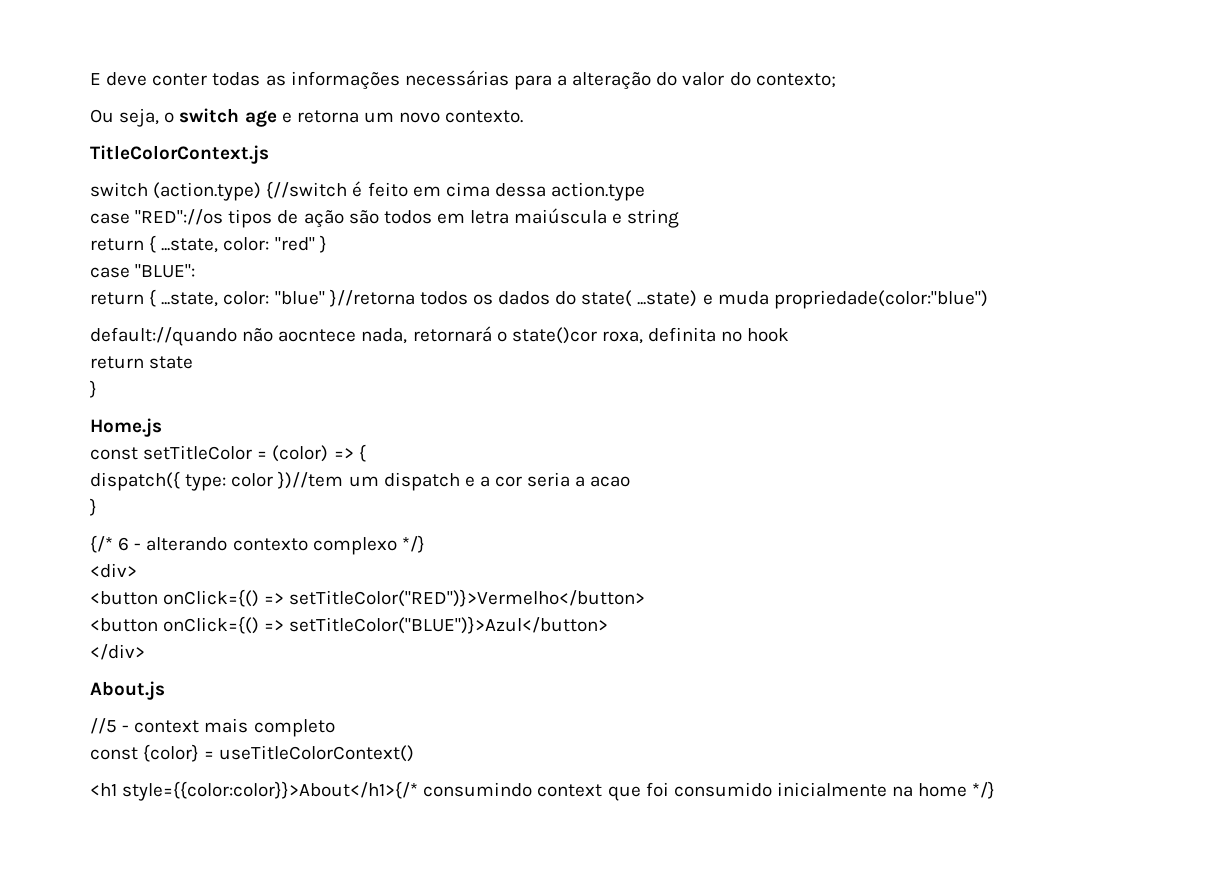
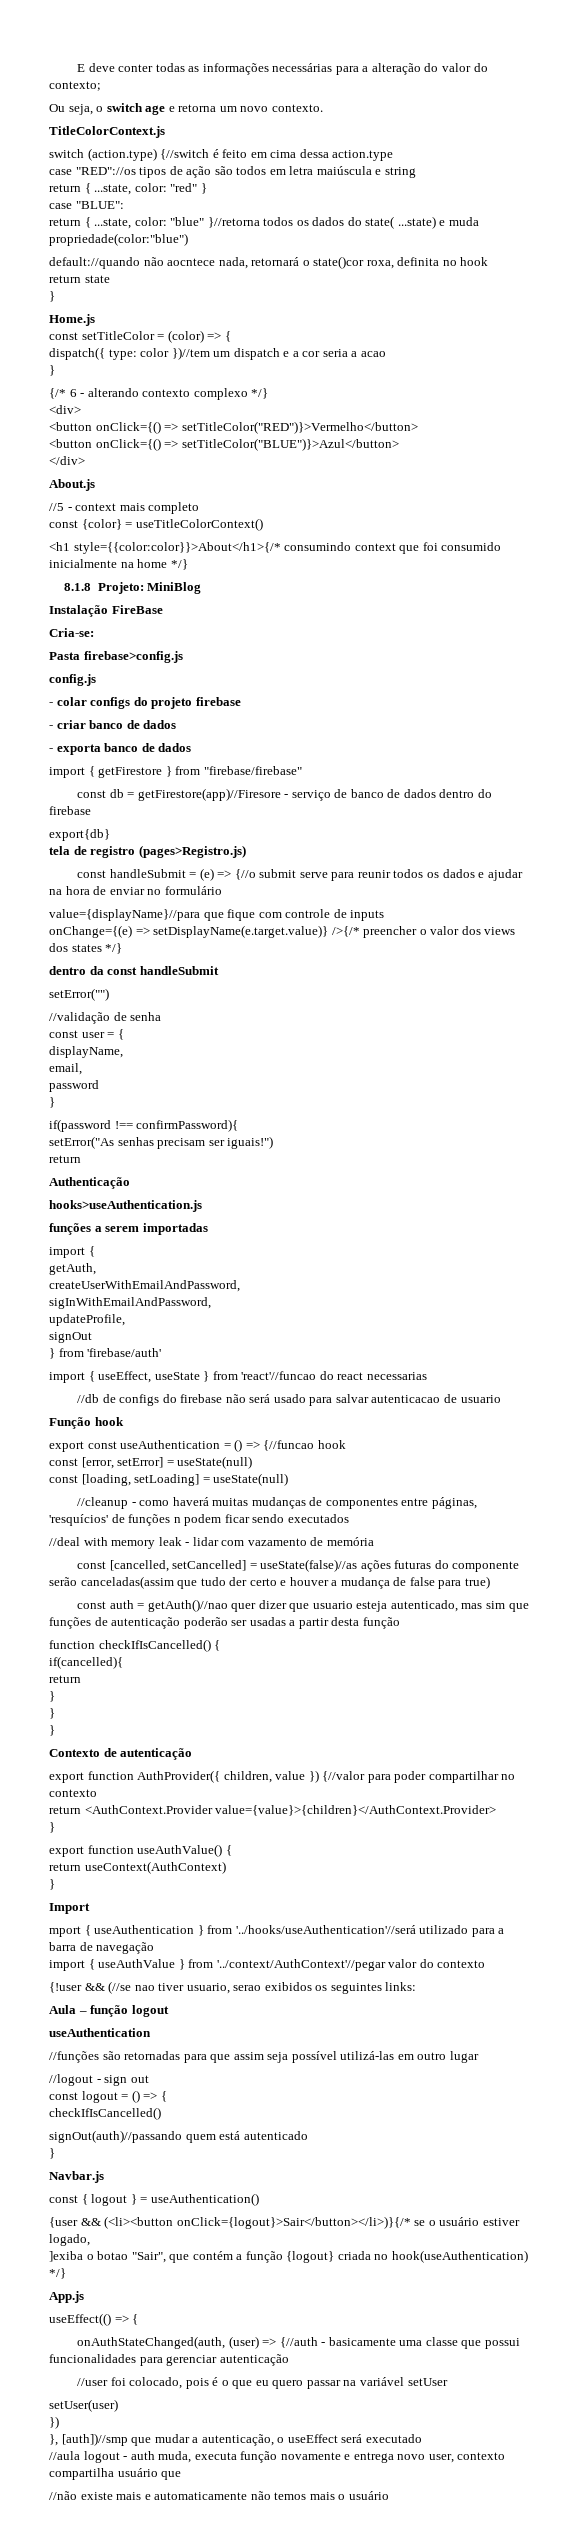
(996, 790) none -> [64,582,202,594] [49,605,163,617] [49,628,94,637] [49,651,183,663] [49,674,96,686] [49,697,241,709] [49,720,177,729] [49,743,192,755] [49,766,302,778] [77,788,492,801] [49,806,91,815] [49,829,110,841] [49,845,246,858] [77,868,523,881] [49,886,222,895] [49,909,385,921] [49,925,516,938] [49,943,123,954] [49,966,219,975] [49,988,109,1001] [49,1012,162,1024] [49,1029,124,1040] [49,1046,123,1058] [49,1063,82,1075] [49,1080,99,1092] [49,1097,55,1108] [49,1119,239,1132] [49,1136,274,1149] [49,1155,81,1163] [49,1177,130,1189] [49,1200,202,1212] [49,1223,208,1235] [49,1246,95,1258] [49,1263,96,1275] [49,1280,240,1292] [49,1297,211,1309] [49,1314,125,1326] [49,1332,92,1343] [49,1348,162,1359] [49,1371,427,1383] [77,1394,501,1406] [49,1417,124,1429] [49,1439,346,1452] [49,1456,253,1469] [49,1473,289,1486] [77,1497,477,1509] [49,1514,349,1526] [49,1537,374,1549] [77,1559,520,1572] [49,1576,490,1589] [77,1599,529,1612] [49,1617,400,1629] [49,1639,221,1652] [49,1656,123,1669] [49,1675,81,1683] [49,1691,55,1702] [49,1708,55,1719] [49,1725,55,1736] [49,1748,193,1760] [49,1770,516,1783] [49,1789,97,1797] [49,1805,497,1816] [49,1822,55,1833] [49,1844,232,1857] [49,1861,226,1874] [49,1879,55,1890] [49,1903,90,1914] [49,1925,505,1937] [49,1942,155,1954] [49,1959,486,1971] [49,1981,417,1994] [49,2005,169,2017] [49,2028,151,2037] [49,2051,479,2063] [49,2074,149,2086] [49,2090,167,2103] [49,2107,161,2120] [49,2130,308,2143] [49,2148,55,2159] [49,2171,104,2183] [49,2193,259,2206] [49,2216,520,2229] [49,2234,90,2246] [49,2250,528,2263] [49,2268,66,2279] [49,2291,84,2303] [49,2313,139,2326] [77,2336,520,2349] [49,2354,289,2366] [77,2377,448,2389] [49,2399,118,2412] [49,2416,59,2429] [49,2433,422,2446] [49,2451,506,2463] [49,2468,182,2480] [49,2491,389,2500] // 8.1.8 Projeto: MiniBlog // Instalação FireBase // Cria-se: // Pasta firebase>config.js // config.js // - colar configs do projeto firebase // - criar banco de dados // - exporta banco de dados // import { getFirestore } from "firebase/firebase" // const db = getFirestore(app)//Firesore - serviço de banco de dados dentro do firebase // export{db} // tela de registro (pages>Registro.js) // const handleSubmit = (e) => {//o submit serve para reunir todos os dados e ajudar na hora de enviar no formulário // value={displayName}//para que fique com controle de inputs // onChange={(e) => setDisplayName(e.target.value)} />{/* preencher o valor dos views dos states */} // dentro da const handleSubmit // setError("") // //validação de senha // const user = { // displayName, // email, // password // } // if(password !== confirmPassword){ // setError("As senhas precisam ser iguais!") // return // Authenticação // hooks>useAuthentication.js // funções a serem importadas // import { // getAuth, // createUserWithEmailAndPassword, // sigInWithEmailAndPassword, // updateProfile, // signOut // } from 'firebase/auth' // import { useEffect, useState } from 'react'//funcao do react necessarias // //db de configs do firebase não será usado para salvar autenticacao de usuario // Função hook // export const useAuthentication = () => {//funcao hook // const [error, setError] = useState(null) // const [loading, setLoading] = useState(null) // //cleanup - como haverá muitas mudanças de componentes entre páginas, 'resquícios' de funções n podem ficar sendo executados // //deal with memory leak - lidar com vazamento de memória // const [cancelled, setCancelled] = useState(false)//as ações futuras do componente serão canceladas(assim que tudo der certo e houver a mudança de false para true) // const auth = getAuth()//nao quer dizer que usuario esteja autenticado, mas sim que funções de autenticação poderão ser usadas a partir desta função // function checkIfIsCancelled() { // if(cancelled){ // return // } // } // } // Contexto de autenticação // export function AuthProvider({ children, value }) {//valor para poder compartilhar no contexto // return <AuthContext.Provider value={value}>{children}</AuthContext.Provider> // } // export function useAuthValue() { // return useContext(AuthContext) // } // Import // mport { useAuthentication } from '../hooks/useAuthentication'//será utilizado para a barra de navegação // import { useAuthValue } from '../context/AuthContext'//pegar valor do contexto // {!user && (//se nao tiver usuario, serao exibidos os seguintes links: // Aula – função logout // useAuthentication // //funções são retornadas para que assim seja possível utilizá-las em outro lugar // //logout - sign out // const logout = () => { // checkIfIsCancelled() // signOut(auth)//passando quem está autenticado // } // Navbar.js // const { logout } = useAuthentication() // {user && (<li><button onClick={logout}>Sair</button></li>)}{/* se o usuário estiver logado, // ]exiba o botao "Sair", que contém a função {logout} criada no hook(useAuthentication) */} // App.js // useEffect(() => { // onAuthStateChanged(auth, (user) => {//auth - basicamente uma classe que possui funcionalidades para gerenciar autenticação // //user foi colocado, pois é o que eu quero passar na variável setUser // setUser(user) // }) // }, [auth])//smp que mudar a autenticação, o useEffect será executado // //aula logout - auth muda, executa função novamente e entrega novo user, contexto compartilha usuário que // //não existe mais e automaticamente não temos mais o usuário

